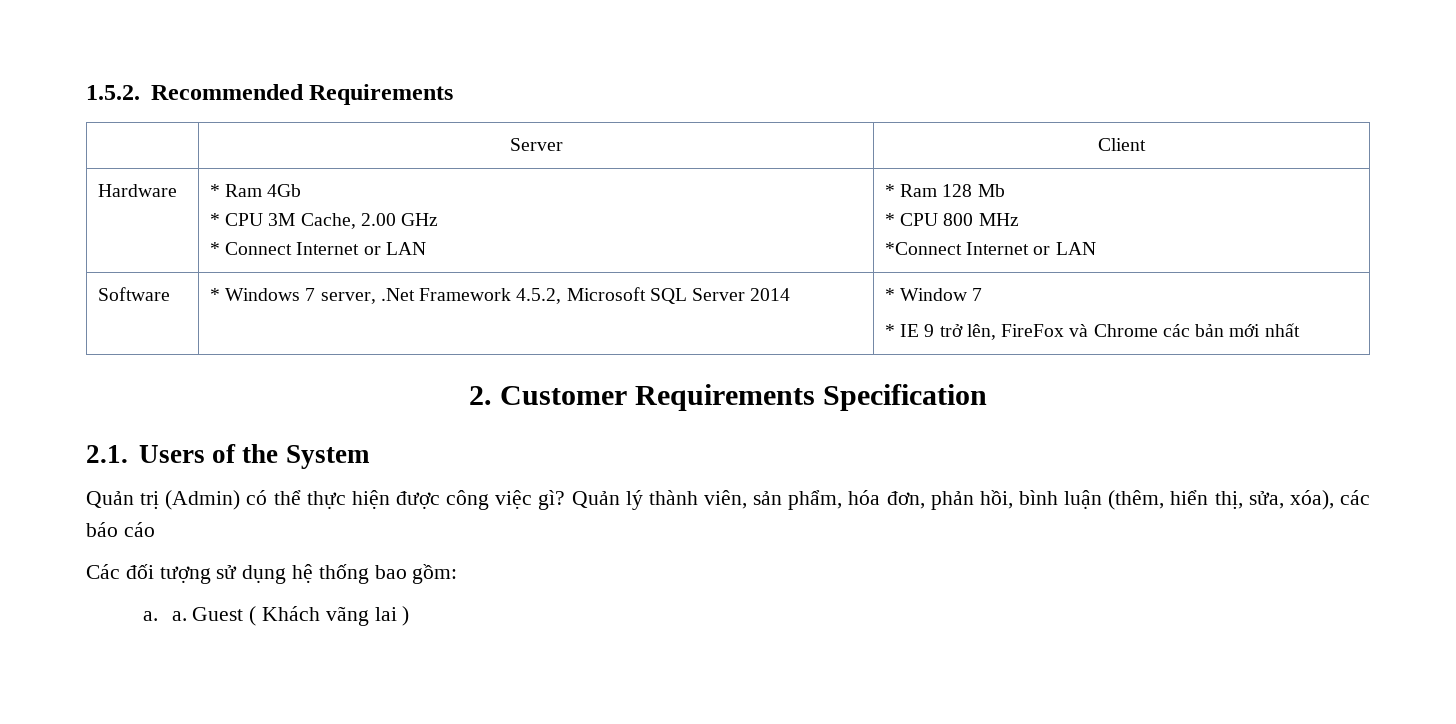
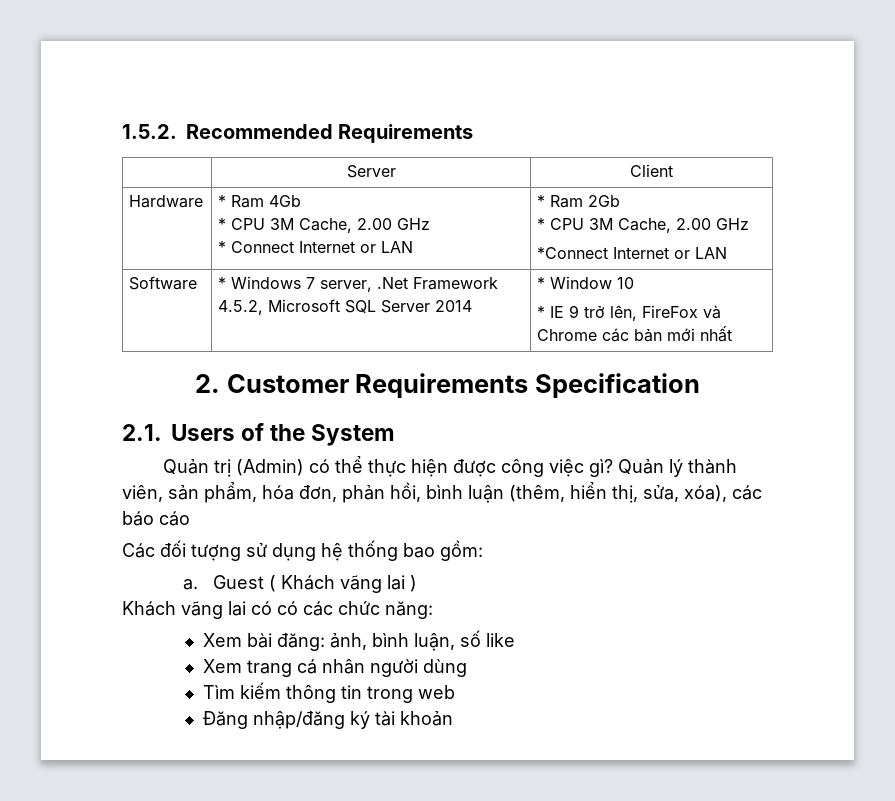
[942,184,1005,197] [884,213,1019,226] 128 Mb // * CPU 800 MHz -> [588,195,621,207] [537,218,750,233] 2Gb // * CPU 3M Cache, 2.00 GHz
[972,288,983,301] 7 -> [617,277,635,289] 10
[171,611,187,621] a. -> (198, 584) none
(410, 616) none -> [122,601,433,619] [202,630,515,651] [202,659,467,677] [202,682,455,703] [202,711,453,729] // Khách vãng lai có có các chức năng: // Xem bài đăng: ảnh, bình luận, số like // Xem trang cá nhân người dùng // Tìm kiếm thông tin trong web // Đăng nhập/đăng ký tài khoản

